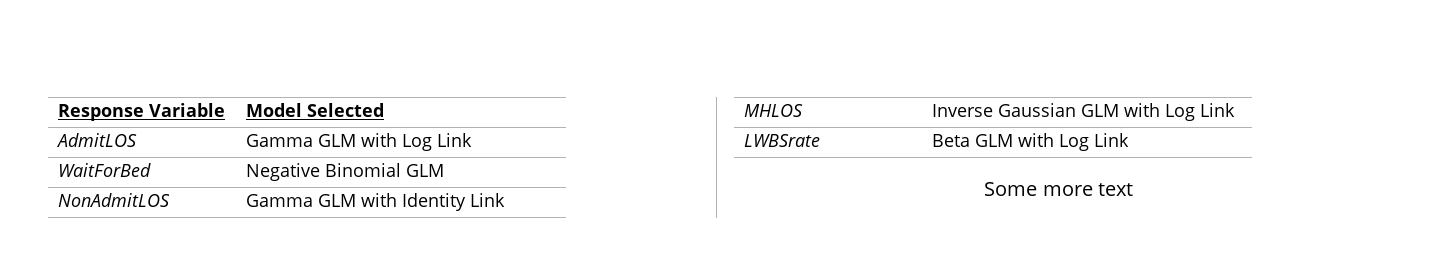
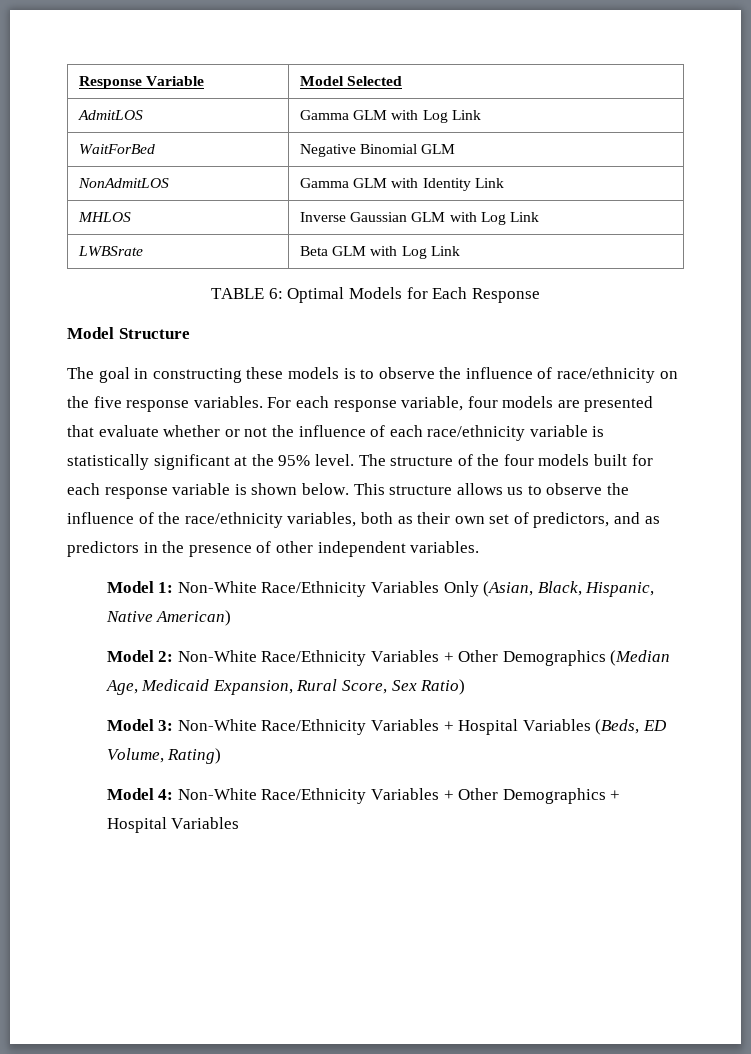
[984,182,1133,196] Some more text -> [211,287,540,303] [67,327,190,339] [67,367,678,383] [67,396,654,412] [67,425,605,441] [67,454,653,470] [67,483,630,499] [67,512,660,528] [67,541,480,557] [106,581,655,597] [105,610,232,626] [106,650,671,666] [105,679,466,695] [106,719,667,735] [106,748,222,764] [106,788,621,804] [106,817,240,833] TABLE 6: Optimal Models for Each Response // Model Structure // The goal in constructing these models is to observe the influence of race/ethnicity on the five response variables. For each response variable, four models are presented that evaluate whether or not the influence of each race/ethnicity variable is statistically significant at the 95% level. The structure of the four models built for each response variable is shown below. This structure allows us to observe the influence of the race/ethnicity variables, both as their own set of predictors, and as predictors in the presence of other independent variables. // Model 1: Non-White Race/Ethnicity Variables Only (Asian, Black, Hispanic, Native American) // Model 2: Non-White Race/Ethnicity Variables + Other Demographics (Median Age, Medicaid Expansion, Rural Score, Sex Ratio) // Model 3: Non-White Race/Ethnicity Variables + Hospital Variables (Beds, ED Volume, Rating) // Model 4: Non-White Race/Ethnicity Variables + Other Demographics + Hospital Variables

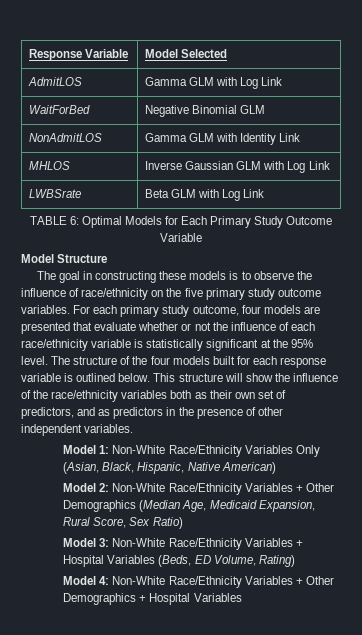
[471,288,540,303] Response -> [210,216,333,228] [160,233,202,242] Primary Study Outcome Variable
[126,396,464,412] response variables. For each response variable, -> [205,288,321,300] [21,305,239,317] primary study outcome variables. For each primary study outcome,
[251,483,298,495] shown -> [76,373,116,382] outlined
[456,483,603,495] allows us to observe -> [224,373,273,382] will show
[287,512,357,527] variables, -> [121,390,168,399] variables

